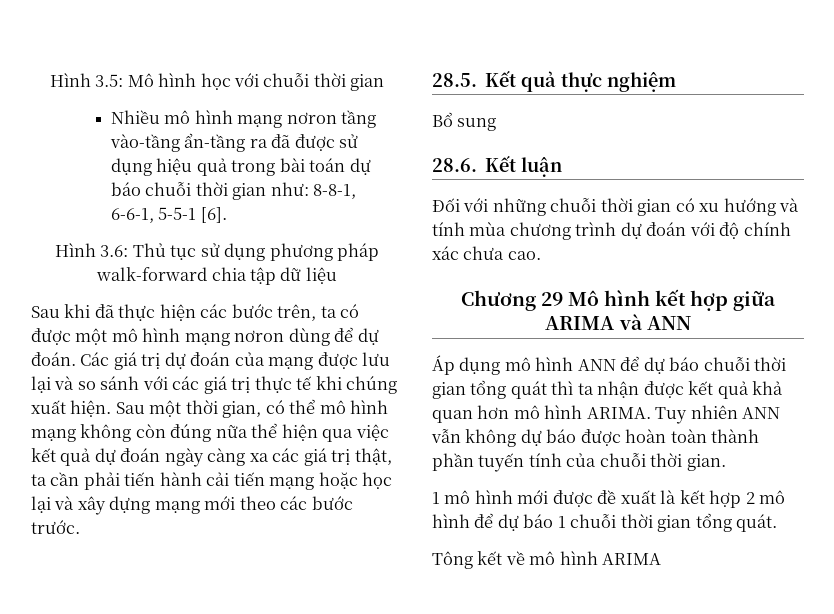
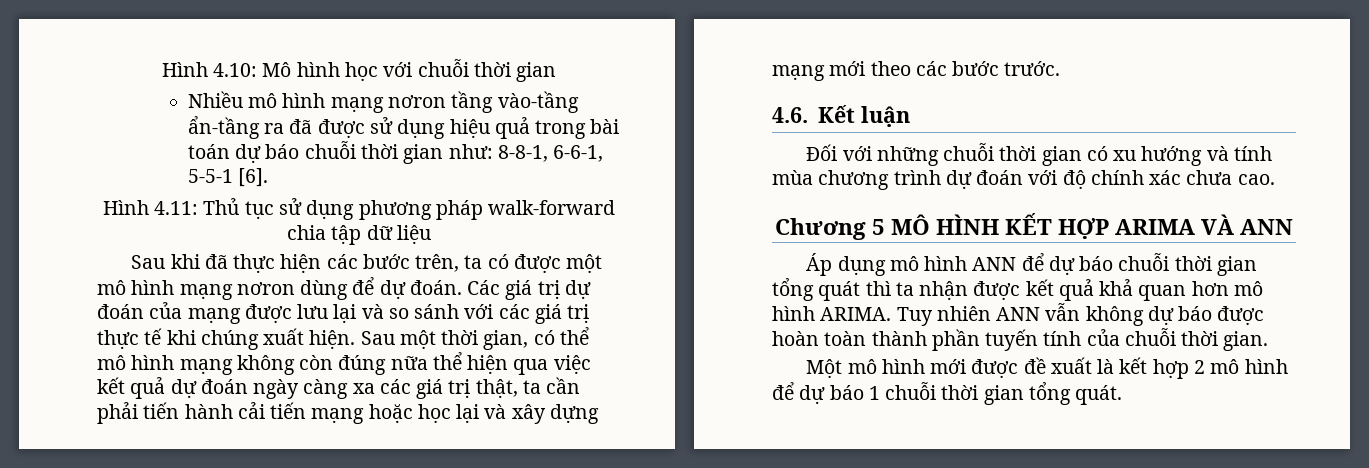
[49,73,124,87] Hình 3.5: -> [161,62,258,77] Hình 4.10:
[100,245,129,257] 3.6: -> [154,201,199,215] 4.11:
[432,71,677,92] [432,112,497,131] [432,158,477,172] 28.5. Kết quả thực nghiệm // Bổ sung // 28.6. -> [772,107,808,123] 4.6.
[540,289,777,311] [545,314,643,330] 29 Mô hình kết hợp giữa ARIMA và -> [871,213,1235,239] 5 MÔ HÌNH KẾT HỢP ARIMA VÀ
[432,492,440,504] 1 -> [806,359,843,378] Một
[432,551,662,569] // Tông kết về mô hình ARIMA -> (1123, 395) none

